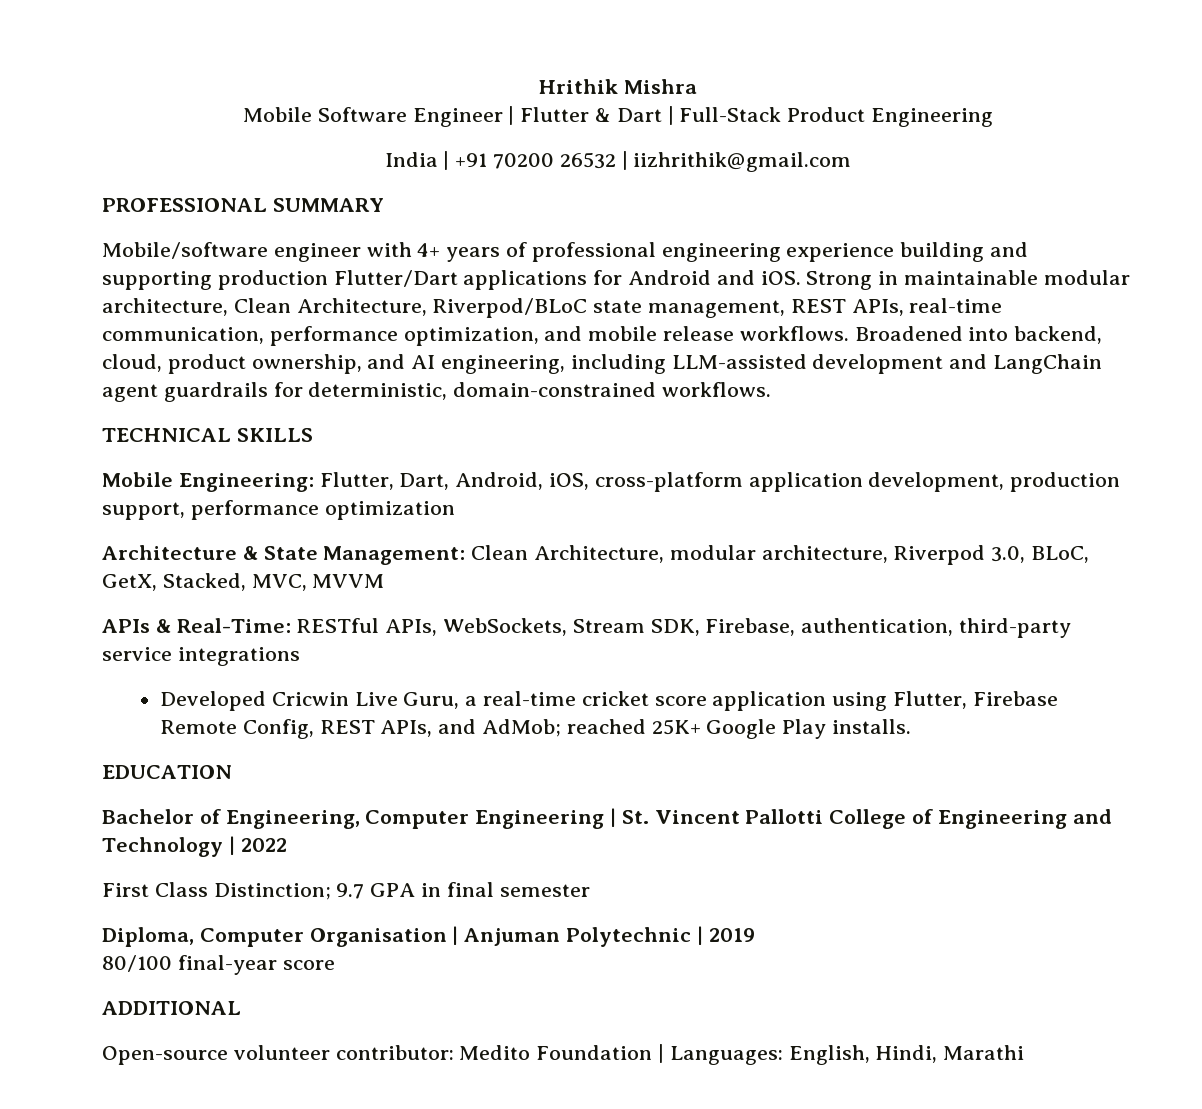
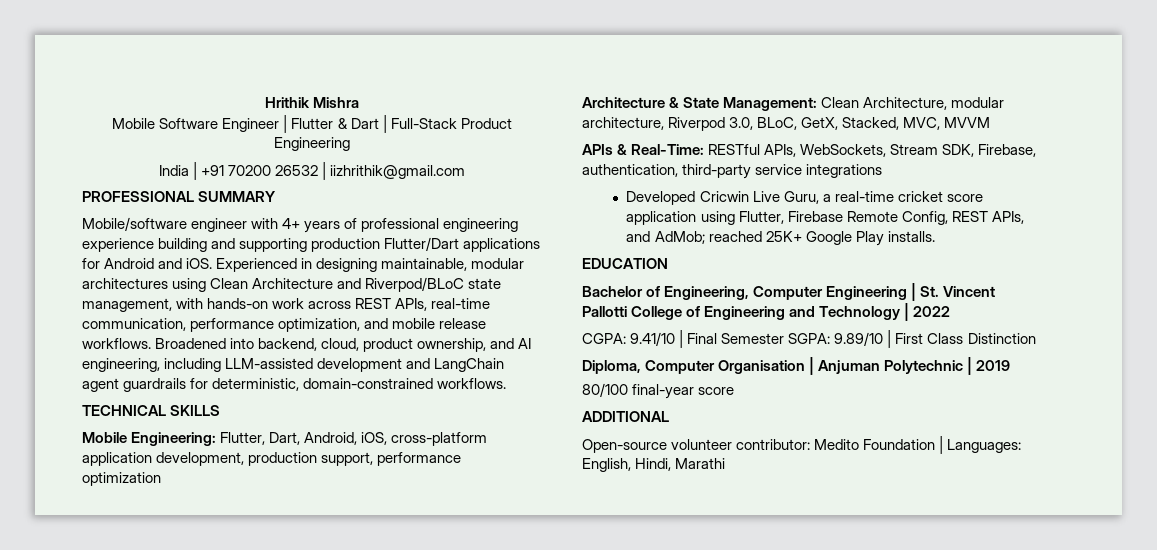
[806,270,1130,290] [102,298,786,318] Strong in maintainable modular architecture, Clean Architecture, Riverpod/BLoC state management, -> [216,258,525,272] [82,277,502,292] [82,298,352,312] Experienced in designing maintainable, modular architectures using Clean Architecture and Riverpod/BLoC state management, with hands-on work across
[102,882,590,900] First Class Distinction; 9.7 GPA in final semester -> [582,330,1036,348] CGPA: 9.41/10 | Final Semester SGPA: 9.89/10 | First Class Distinction

